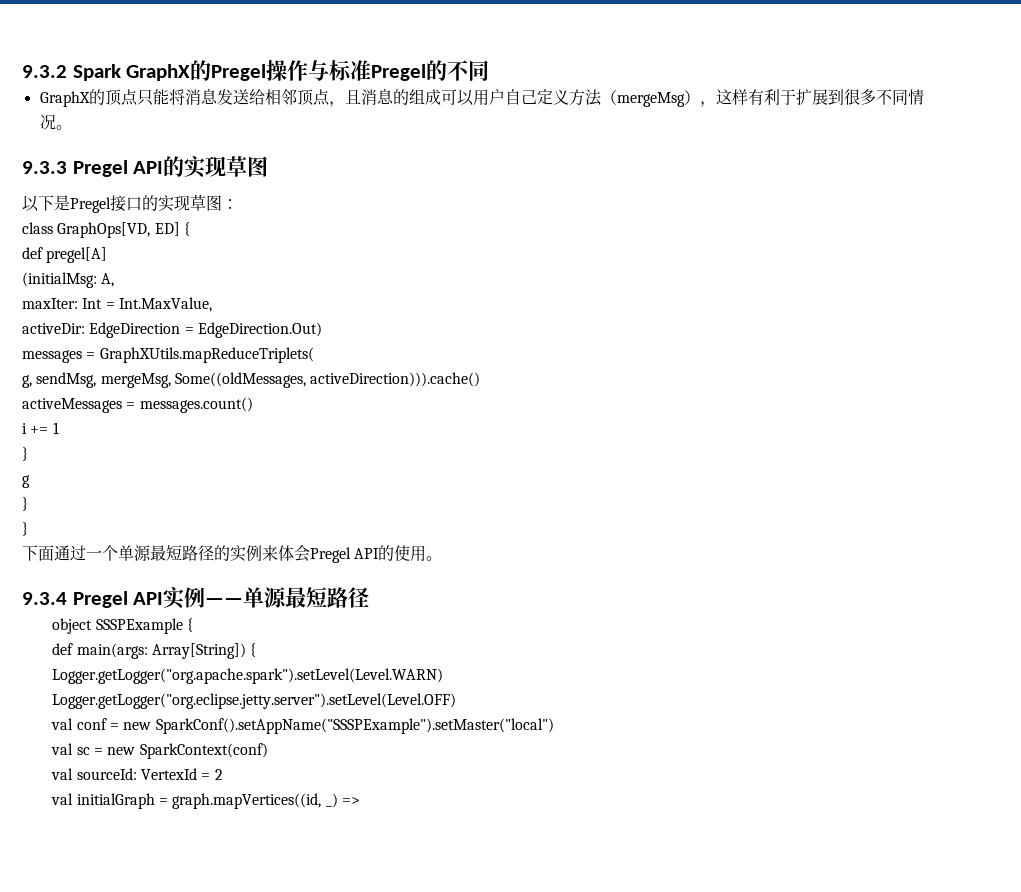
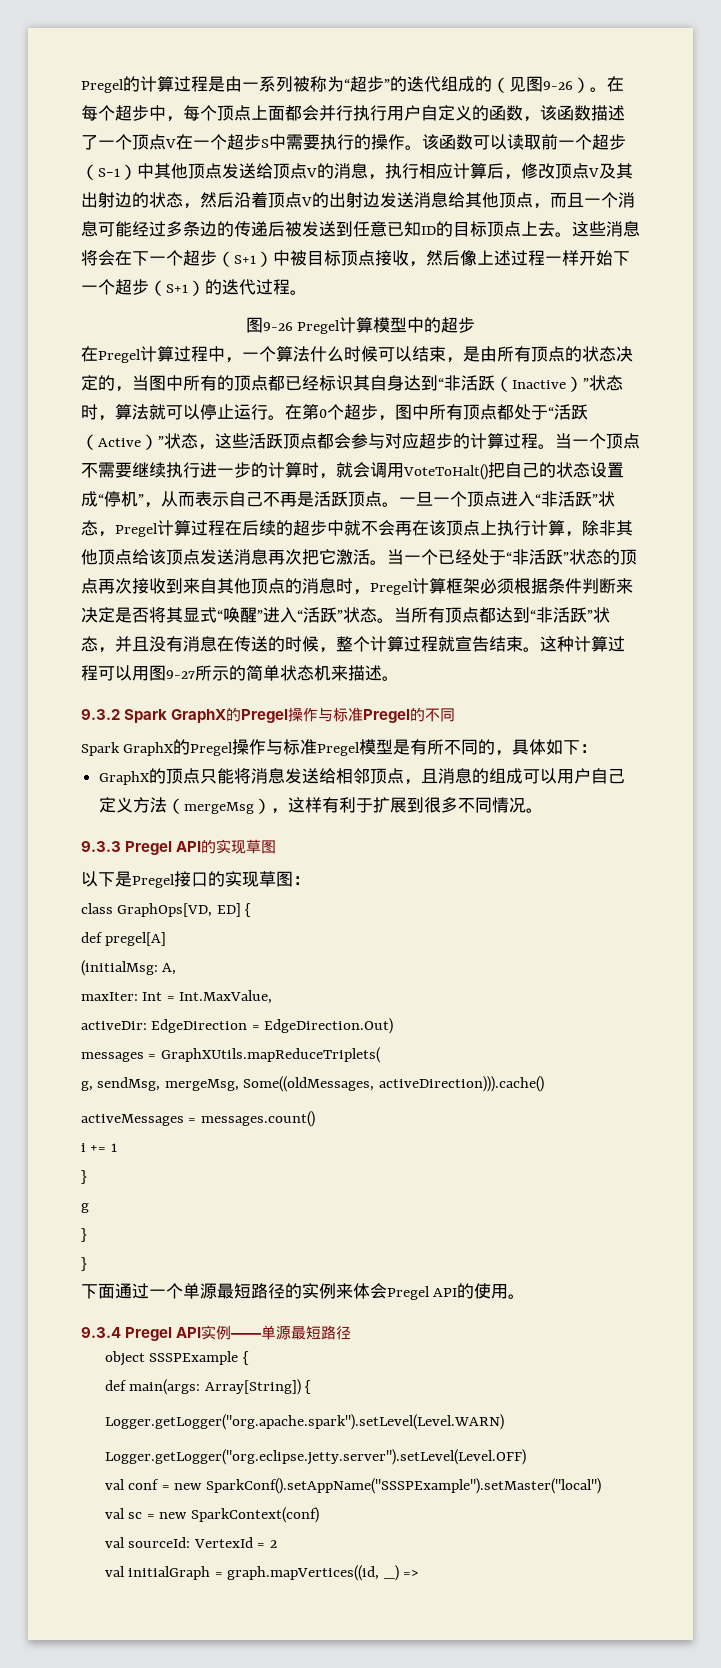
(22, 71) none -> [81,76,624,93] [81,105,625,122] [81,134,626,150] [81,163,633,180] [81,192,635,209] [81,221,640,237] [81,250,630,267] [81,279,307,296] [245,317,476,334] [81,346,633,363] [81,375,623,392] [81,404,588,421] [81,433,640,450] [81,462,624,480] [81,491,615,508] [81,520,633,537] [81,549,637,565] [81,578,633,595] [81,607,610,623] [81,636,625,653] [81,665,399,681] Pregel的计算过程是由一系列被称为“超步”的迭代组成的（见图9-26）。在每个超步中，每个顶点上面都会并行执行用户自定义的函数，该函数描述了一个顶点V在一个超步S中需要执行的操作。该函数可以读取前一个超步（S−1）中其他顶点发送给顶点V的消息，执行相应计算后，修改顶点V及其出射边的状态，然后沿着顶点V的出射边发送消息给其他顶点，而且一个消息可能经过多条边的传递后被发送到任意已知ID的目标顶点上去。这些消息将会在下一个超步（S+1）中被目标顶点接收，然后像上述过程一样开始下一个超步（S+1）的迭代过程。 // 图9-26 Pregel计算模型中的超步 // 在Pregel计算过程中，一个算法什么时候可以结束，是由所有顶点的状态决定的，当图中所有的顶点都已经标识其自身达到“非活跃（Inactive）”状态时，算法就可以停止运行。在第0个超步，图中所有顶点都处于“活跃（Active）”状态，这些活跃顶点都会参与对应超步的计算过程。当一个顶点不需要继续执行进一步的计算时，就会调用VoteToHalt()把自己的状态设置成“停机”，从而表示自己不再是活跃顶点。一旦一个顶点进入“非活跃”状态，Pregel计算过程在后续的超步中就不会再在该顶点上执行计算，除非其他顶点给该顶点发送消息再次把它激活。当一个已经处于“非活跃”状态的顶点再次接收到来自其他顶点的消息时，Pregel计算框架必须根据条件判断来决定是否将其显式“唤醒”进入“活跃”状态。当所有顶点都达到“非活跃”状态，并且没有消息在传送的时候，整个计算过程就宣告结束。这种计算过程可以用图9-27所示的简单状态机来描述。 //
(490, 70) none -> [81,739,598,756] // Spark GraphX的Pregel操作与标准Pregel模型是有所不同的，具体如下：

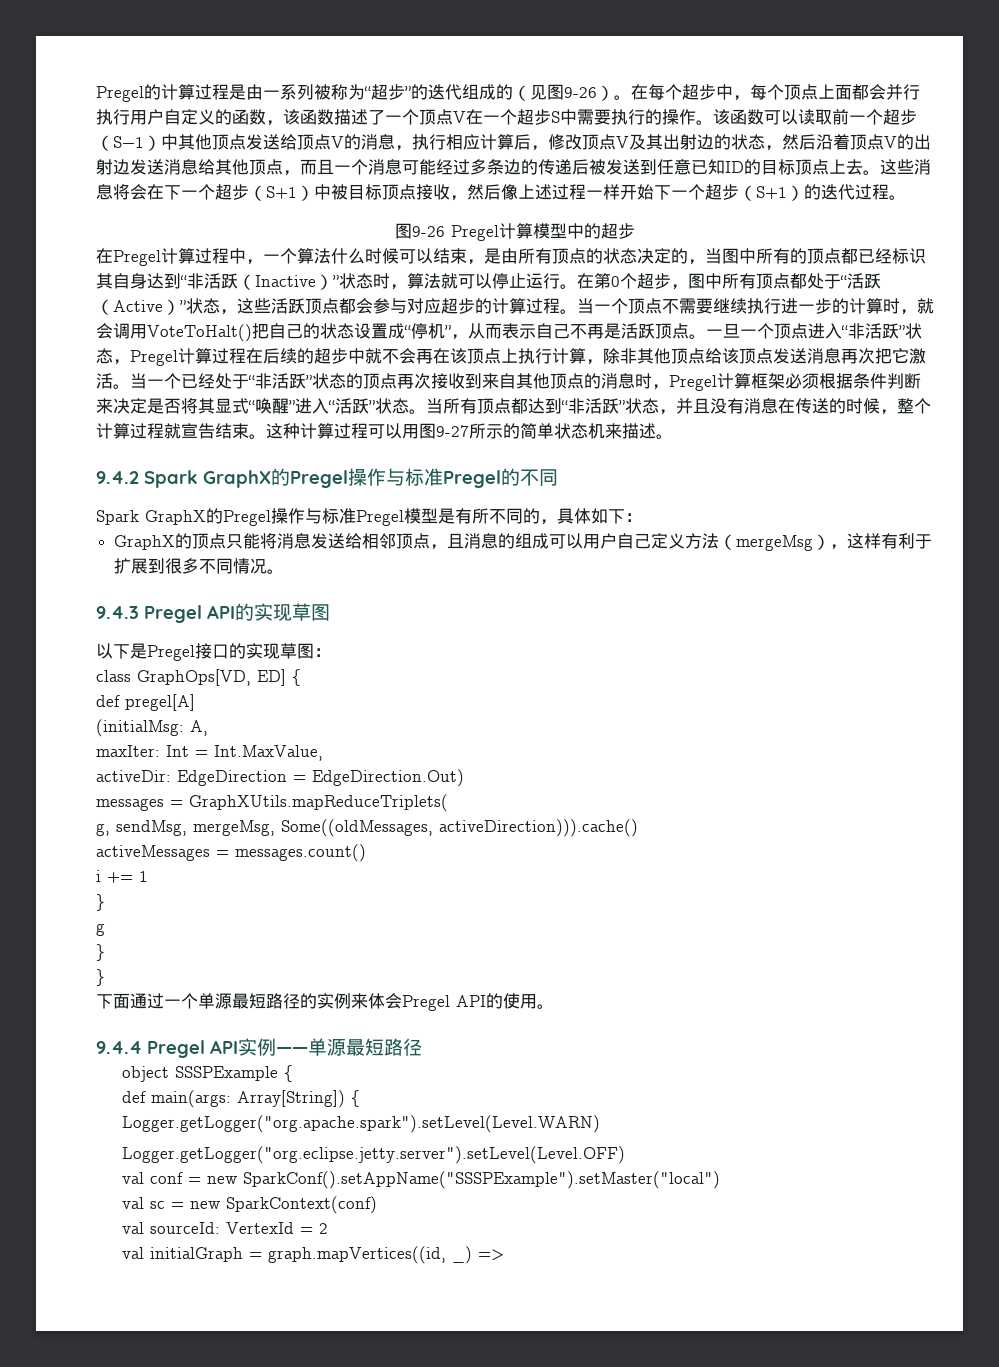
[81,709,120,720] 9.3.2 -> [96,471,139,484] 9.4.2
[81,841,121,852] 9.3.3 -> [96,606,139,619] 9.4.3
[81,1327,121,1338] 9.3.4 -> [96,1041,142,1054] 9.4.4

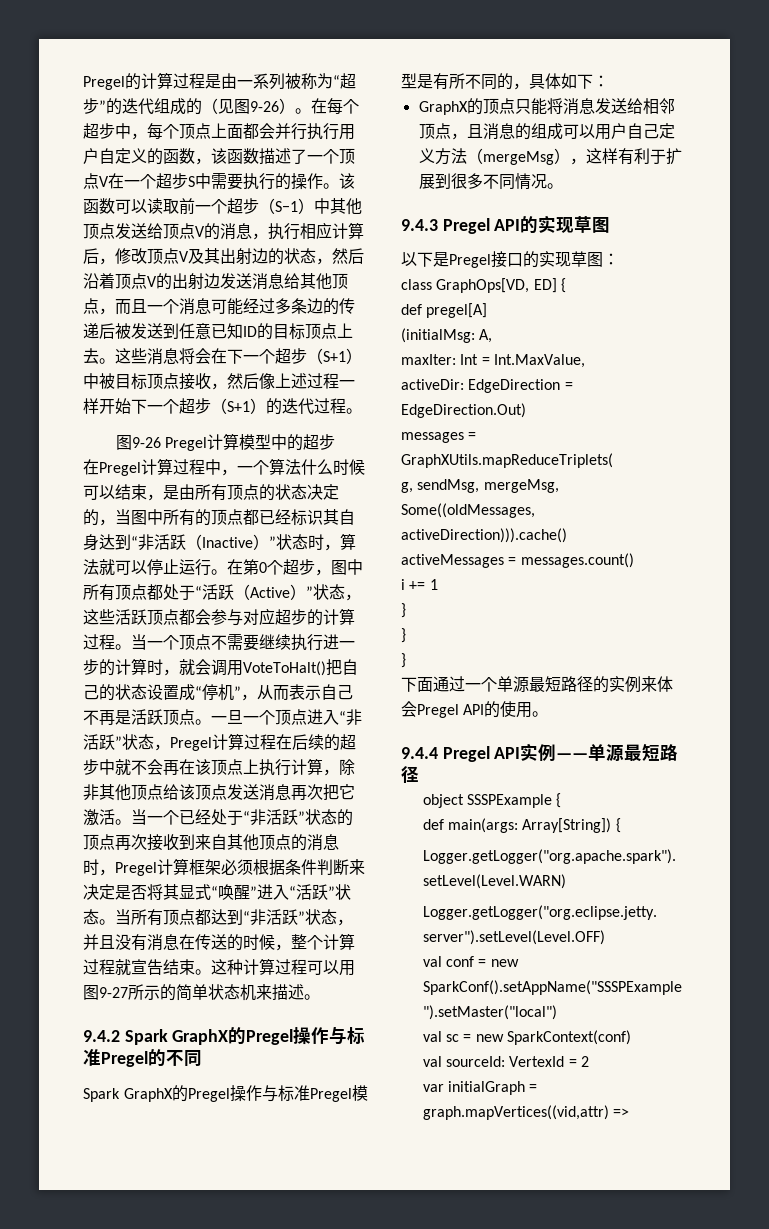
[96,923,105,936] // g -> (406, 610) none
[122,1247,145,1259] val -> [422,1084,444,1092] var
[268,1246,473,1264] graph.mapVertices((id, _) -> [422,1105,609,1120] graph.mapVertices((vid,attr)

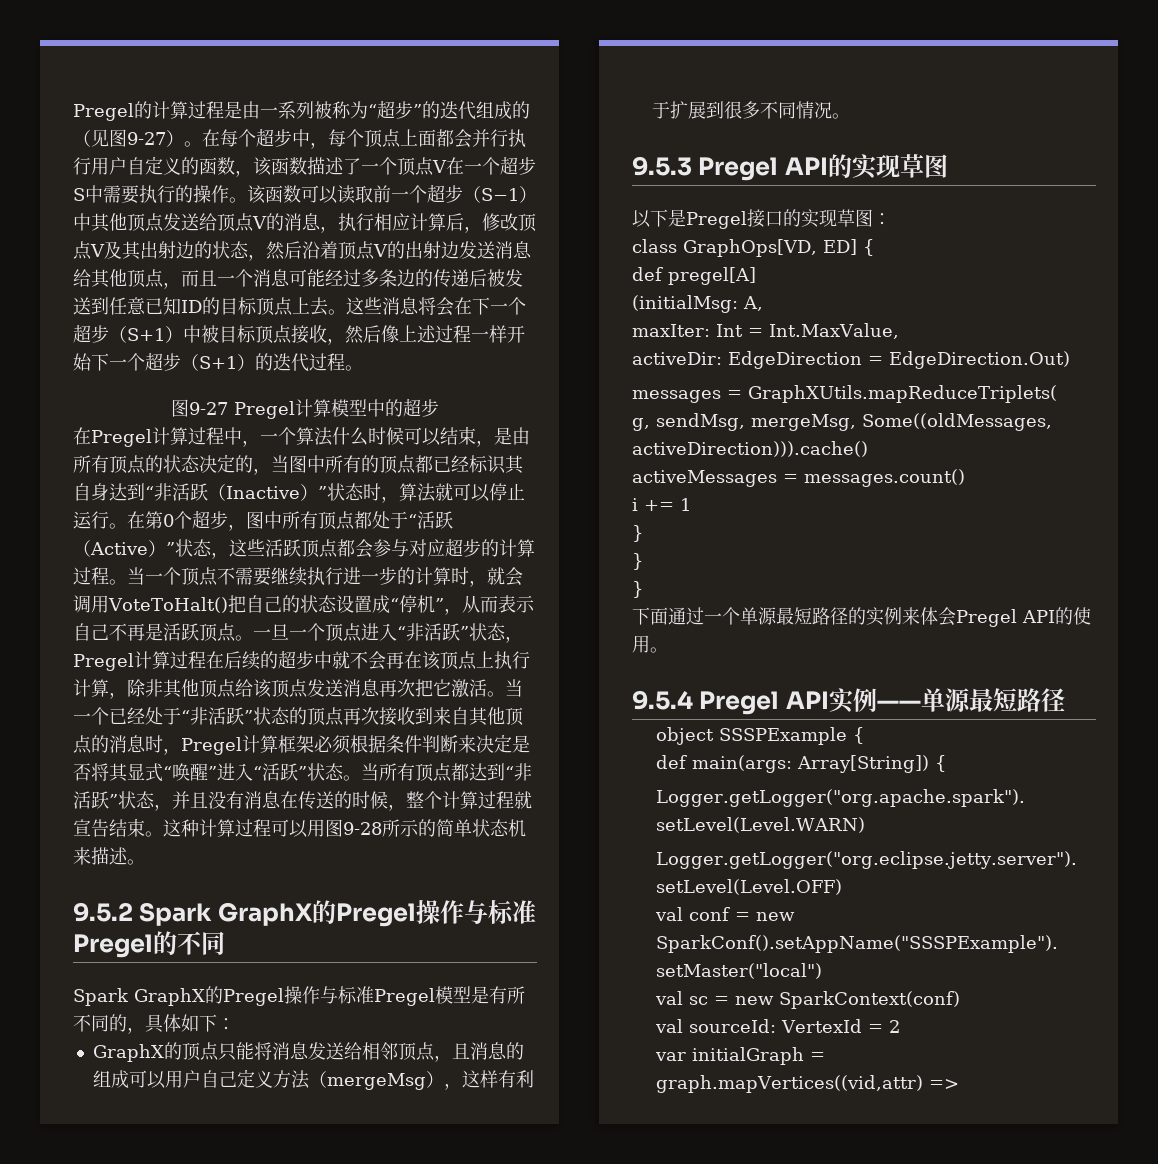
[250,101,279,112] 9-26 -> [127,132,166,145] 9-27
[131,437,161,448] 9-26 -> [189,402,228,415] 9-27
[99,987,128,998] 9-27 -> [343,822,382,835] 9-28
[83,1030,120,1042] 9.4.2 -> [73,902,133,922] 9.5.2
[401,219,438,231] 9.4.3 -> [632,156,692,176] 9.5.3
[401,747,438,759] 9.4.4 -> [632,690,693,710] 9.5.4

